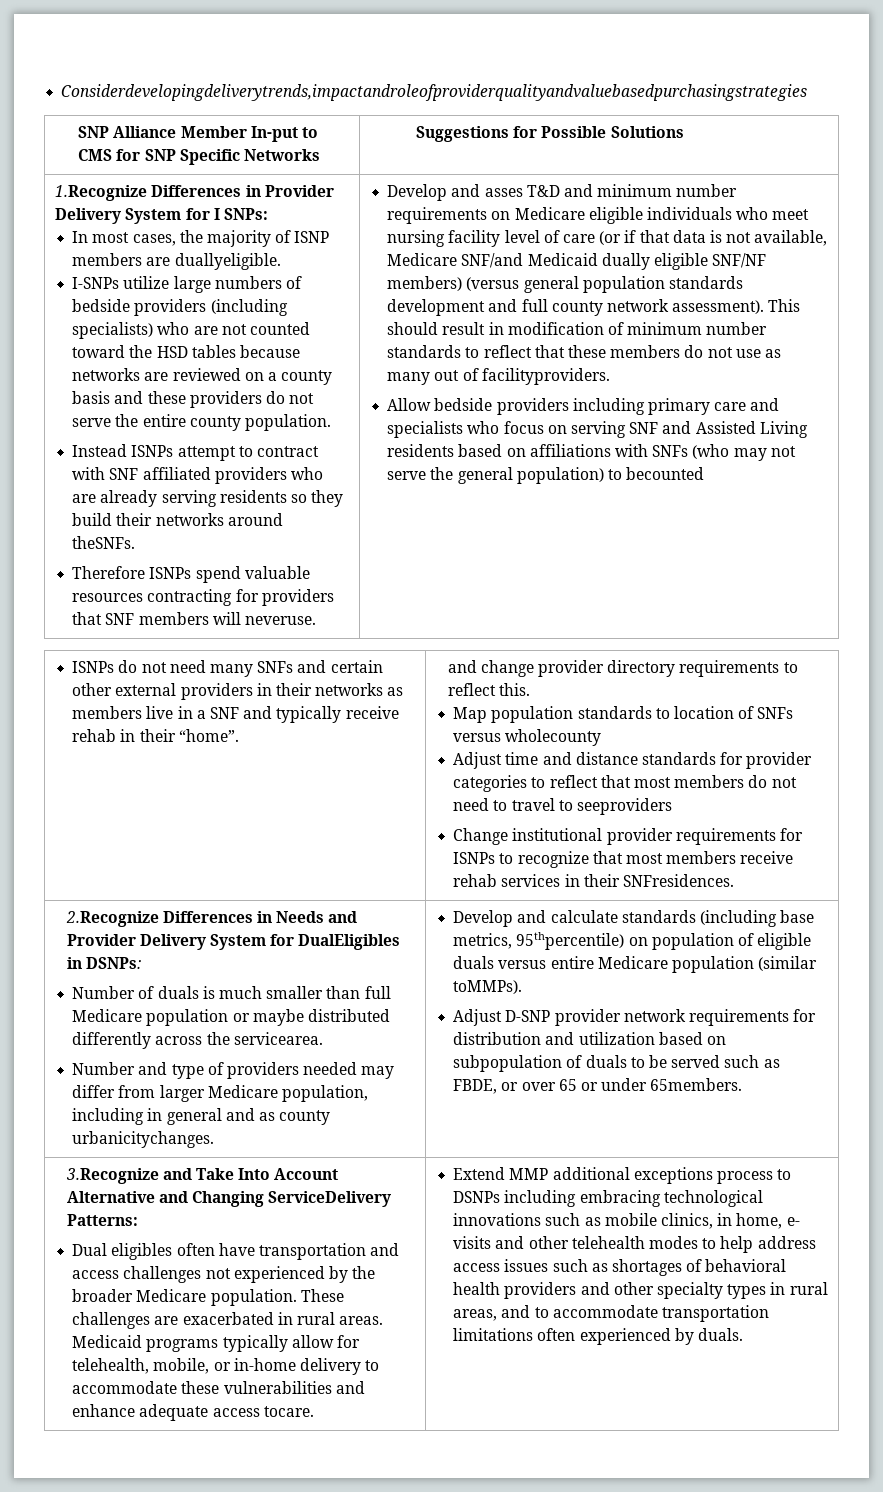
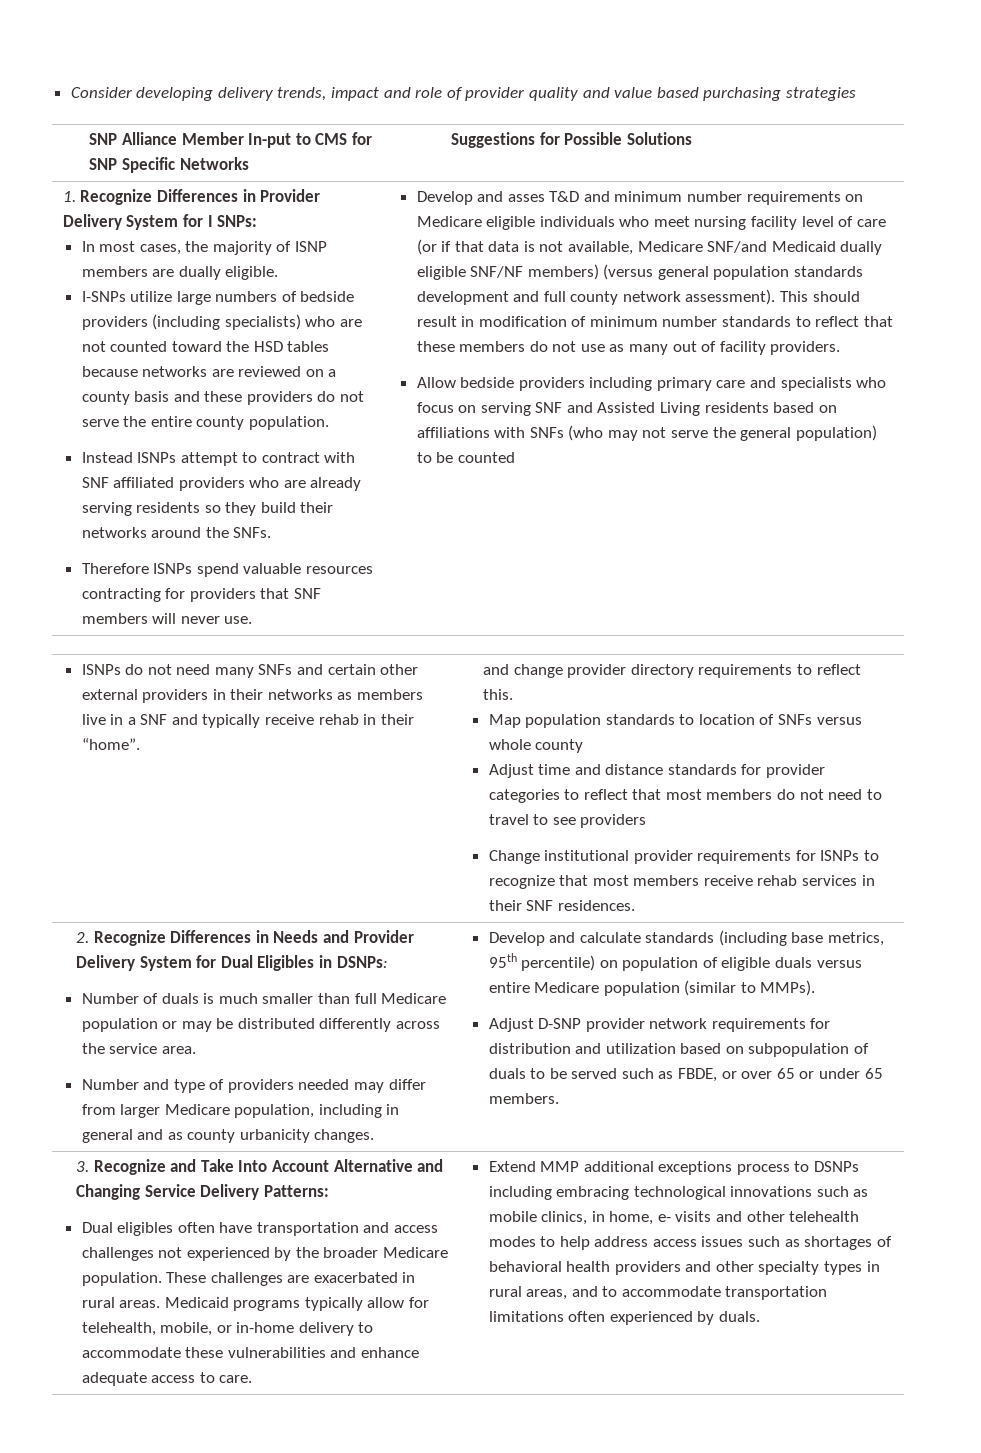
[61,84,808,101] Considerdevelopingdeliverytrends,impactandroleofproviderqualityandvaluebasedpurchasingstrategies -> [70,87,856,101] Consider developing delivery trends, impact and role of provider quality and value based purchasing strategies
[55,185,148,201] 1.Recognize -> [62,189,153,205] 1. Recognize
[174,253,281,270] duallyeligible. -> [178,266,279,280] dually eligible.
[72,536,136,549] theSNFs. -> [205,527,272,538] the SNFs.
[245,616,317,625] neveruse. -> [180,616,253,624] never use.
[481,368,610,385] facilityproviders. -> [719,341,841,355] facility providers.
[626,467,705,480] becounted -> [436,452,515,463] be counted
[505,729,602,746] wholecounty -> [488,739,584,753] whole county
[577,798,673,815] seeproviders -> [552,814,647,828] see providers
[623,874,735,887] [65,911,159,927] SNFresidences. // 2.Recognize -> [526,900,635,911] [76,930,166,946] SNF residences. // 2. Recognize
[298,934,401,950] DualEligibles -> [220,955,315,971] Dual Eligibles
[252,1009,304,1026] maybe -> [181,1018,234,1032] may be
[233,1032,323,1045] servicearea. -> [109,1043,196,1054] service area.
[72,1131,215,1148] urbanicitychanges. -> [239,1129,375,1143] urbanicity changes.
[516,932,625,950] 95thpercentile) -> [488,953,596,971] 95th percentile)
[453,980,523,994] toMMPs). -> [740,980,816,996] to MMPs).
[650,1078,743,1091] [65,1168,159,1184] 65members. // 3.Recognize -> [864,1068,883,1079] [488,1093,559,1104] [76,1159,166,1175] 65 members. // 3. Recognize
[268,1191,392,1207] ServiceDelivery -> [144,1184,260,1200] Service Delivery
[263,1406,314,1417] tocare. -> [199,1372,253,1383] to care.

